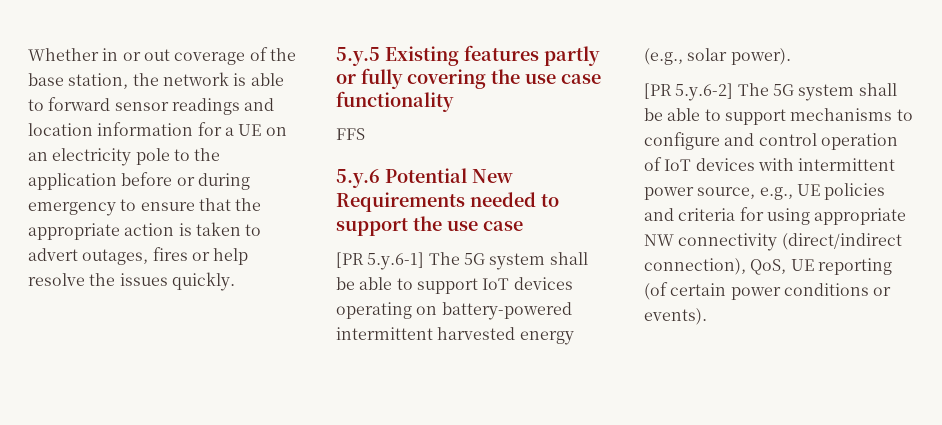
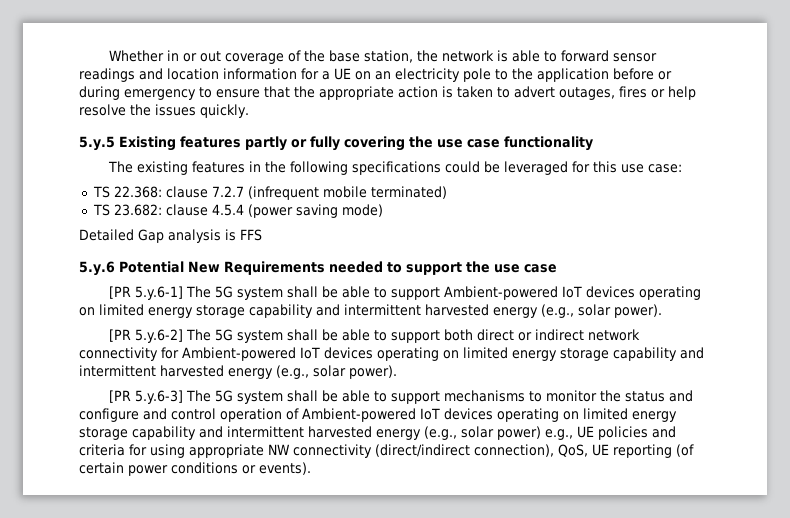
(454, 101) none -> [107,161,682,175] [92,186,447,200] [92,204,383,218] [79,229,236,243] The existing features in the following specifications could be leveraged for this use case: // TS 22.368: clause 7.2.7 (infrequent mobile terminated) // TS 23.682: clause 4.5.4 (power saving mode) // Detailed Gap analysis is
[482,277,573,290] [336,302,572,320] IoT devices operating on battery-powered -> [444,286,702,300] [79,304,340,318] Ambient-powered IoT devices operating on limited energy storage capability and
[790,108,913,121] mechanisms to -> [444,329,641,341] [79,347,704,361] [79,365,397,379] [108,390,694,404] both direct or indirect network connectivity for Ambient-powered IoT devices operating on limited energy storage capability and intermittent harvested energy (e.g., solar power). // [PR 5.y.6-3] The 5G system shall be able to support mechanisms to monitor the status and
[664,158,896,171] [644,187,756,200] IoT devices with intermittent power source, -> [302,408,677,422] [79,426,541,440] Ambient-powered IoT devices operating on limited energy storage capability and intermittent harvested energy (e.g., solar power)

